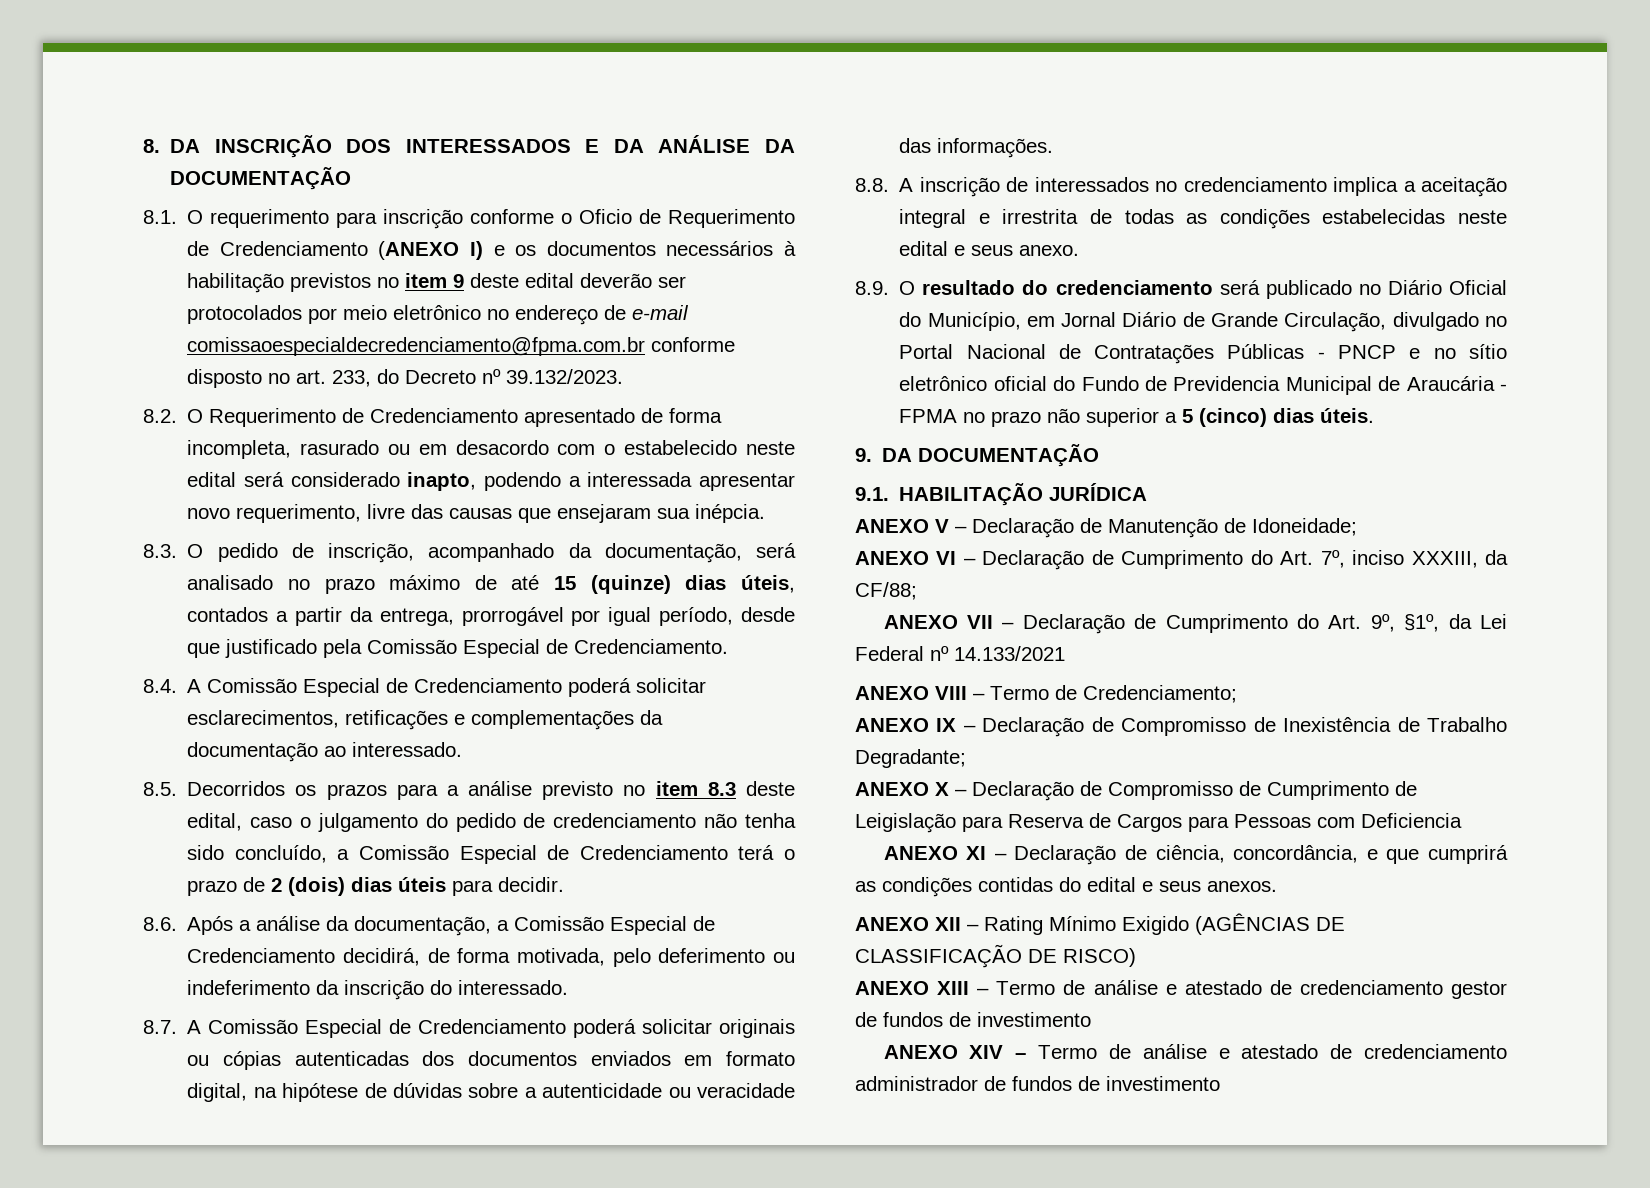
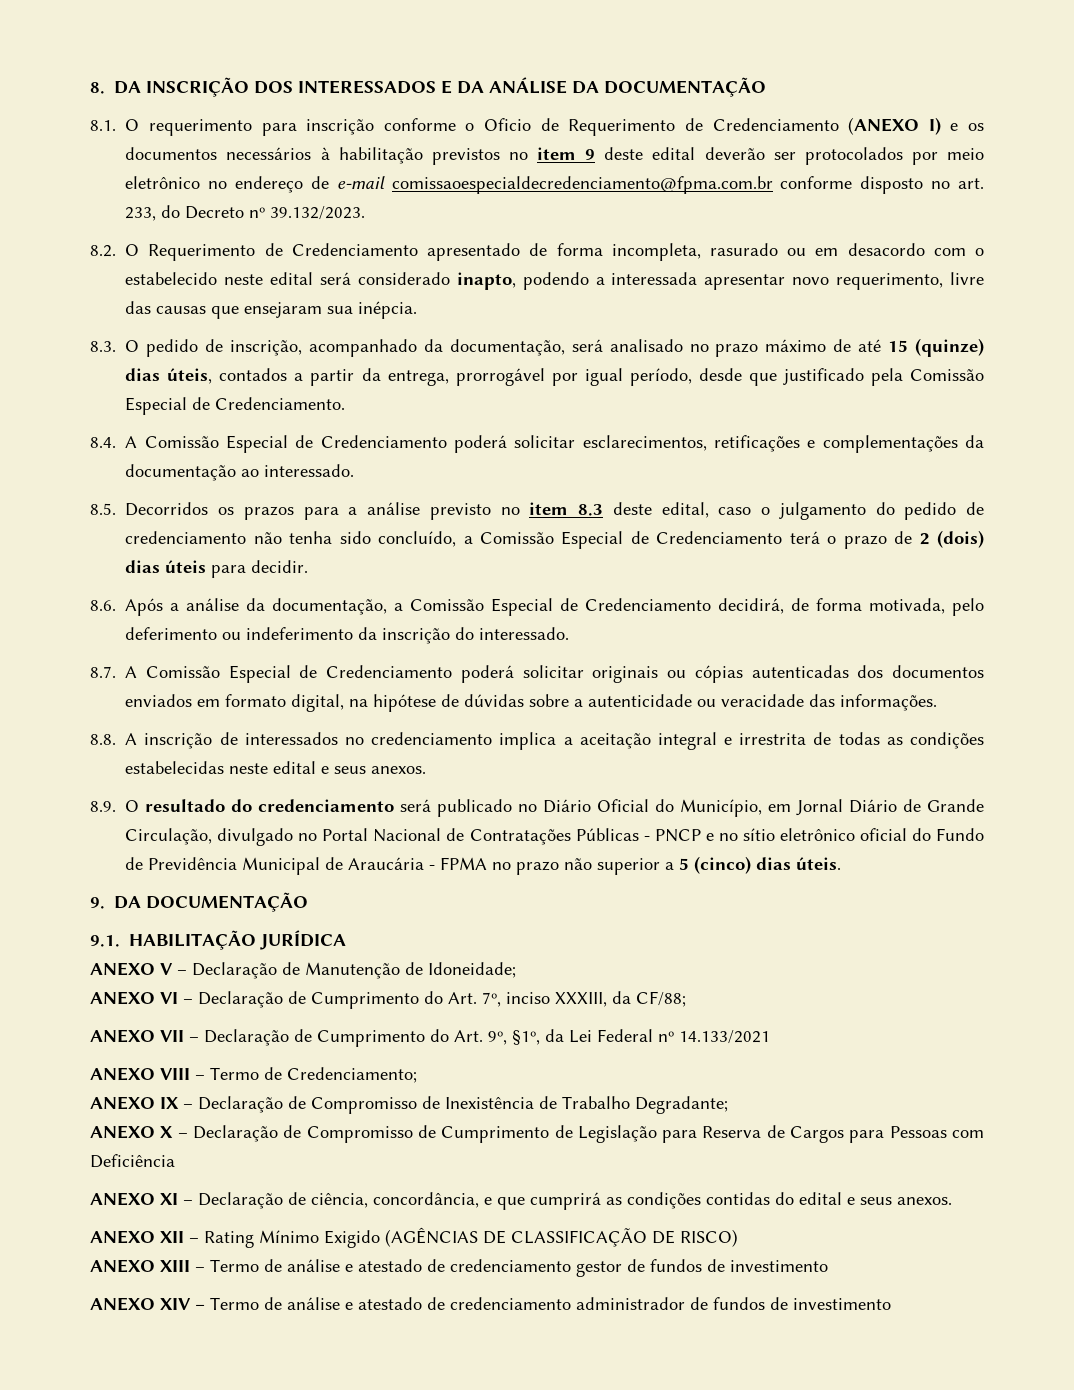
[1019,245,1080,256] anexo. -> [371,766,427,774] anexos.
[1173,376,1281,391] Previdencia -> [148,857,238,870] Previdência
[855,813,956,833] Leigislação -> [577,1125,657,1143] Legislação
[1361,813,1462,828] Deficiencia -> [90,1154,175,1168] Deficiência

